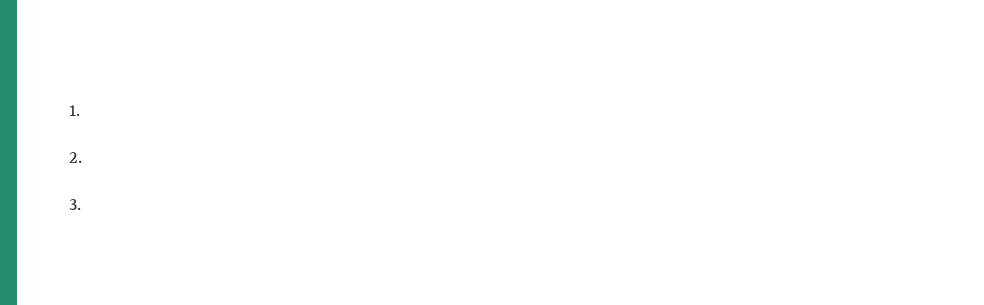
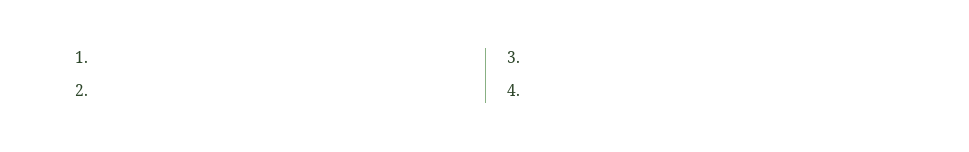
(81, 204) none -> [507,84,520,96] // 4.

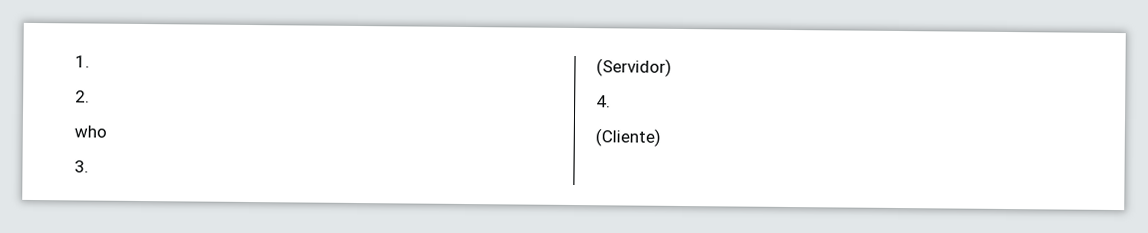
(88, 90) none -> [74,125,107,138] // who
(520, 57) none -> [596,58,672,77] // (Servidor)
(520, 90) none -> [595,128,661,147] // (Cliente)

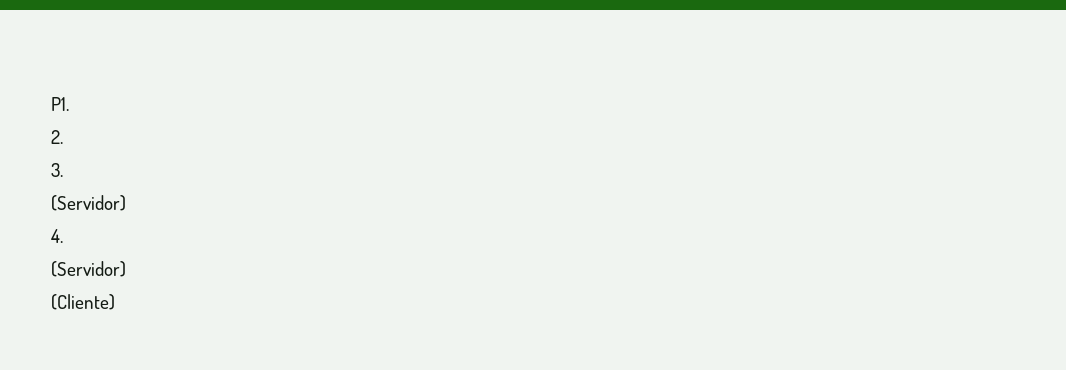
[75,55,90,68] 1. -> [51,97,69,111] P1.
[74,125,107,138] // who -> (63, 137) none
(611, 101) none -> [51,261,126,277] // (Servidor)

